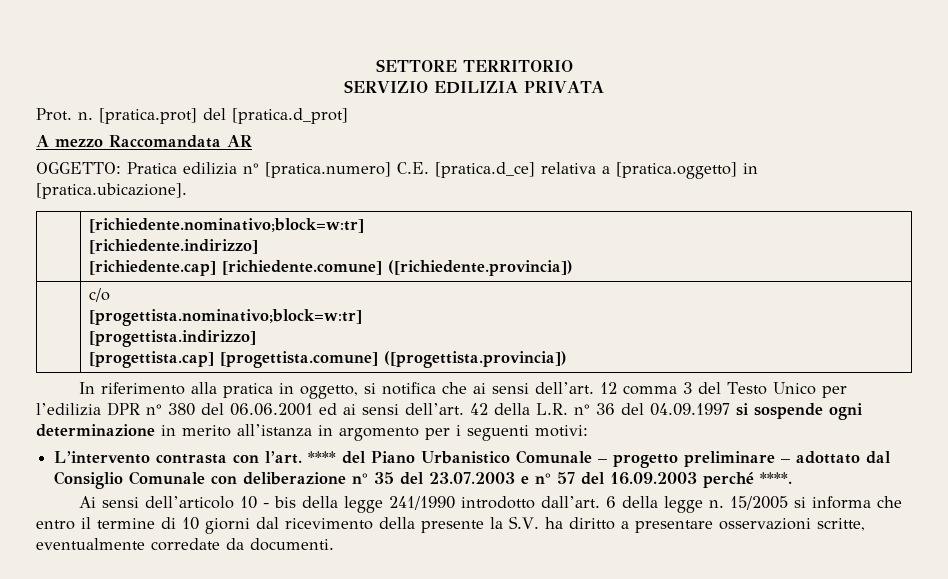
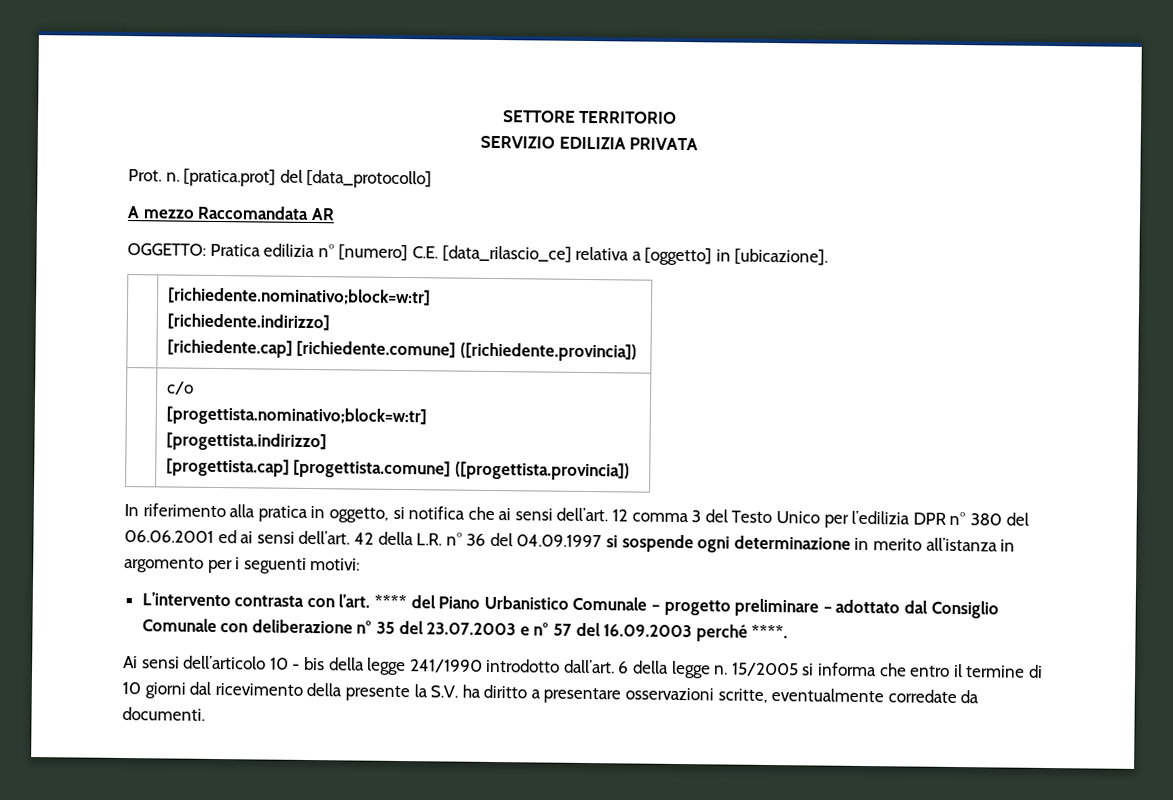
[232,108,348,124] [pratica.d_prot] -> [306,169,433,189] [data_protocollo]
[265,162,758,179] [36,183,187,199] [pratica.numero] C.E. [pratica.d_ce] relativa a [pratica.oggetto] in [pratica.ubicazione]. -> [338,244,829,266] [numero] C.E. [data_rilascio_ce] relativa a [oggetto] in [ubicazione].

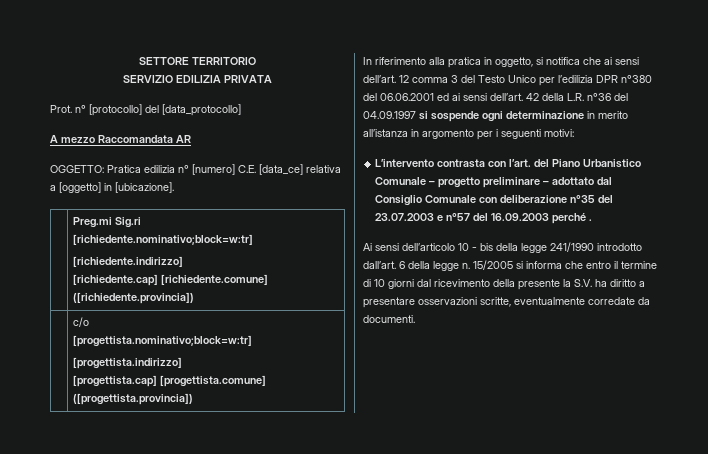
[165,168,277,187] n. [pratica.prot] -> [75,104,142,116] n° [protocollo]
[441,245,572,263] [data_rilascio_ce] -> [259,164,303,175] [data_ce]
(829, 257) none -> [72,217,141,228] Preg.mi Sig.ri //
[949,511,1002,526] n° 380 -> [621,75,652,83] n°380
[445,532,487,546] n° 36 -> [587,93,611,101] n°36
[374,594,408,609] **** -> (532, 163) none
[356,620,396,634] n° 35 -> [570,195,596,203] n°35
[533,622,573,636] n° 57 -> [446,213,471,221] n°57
[751,624,789,639] ****. -> [589,219,593,221] .

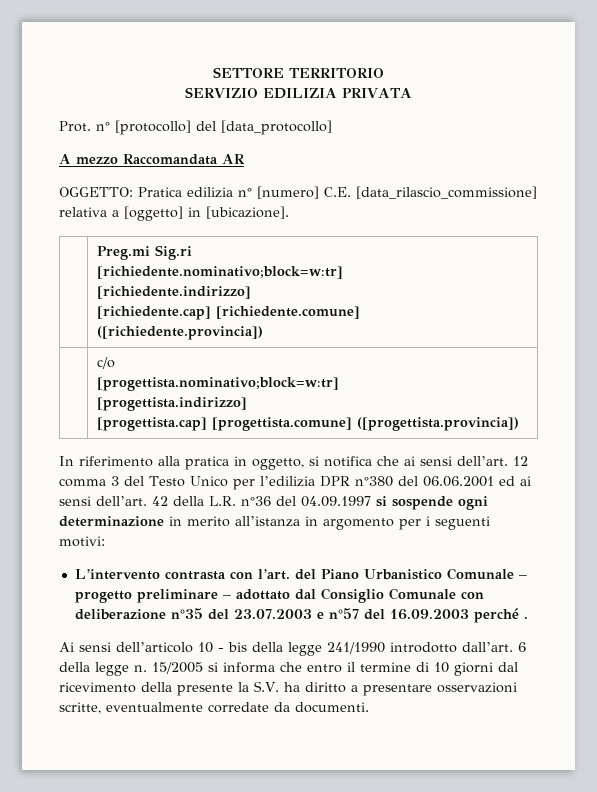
[259,164,303,175] [data_ce] -> [356,186,537,199] [data_rilascio_commissione]

